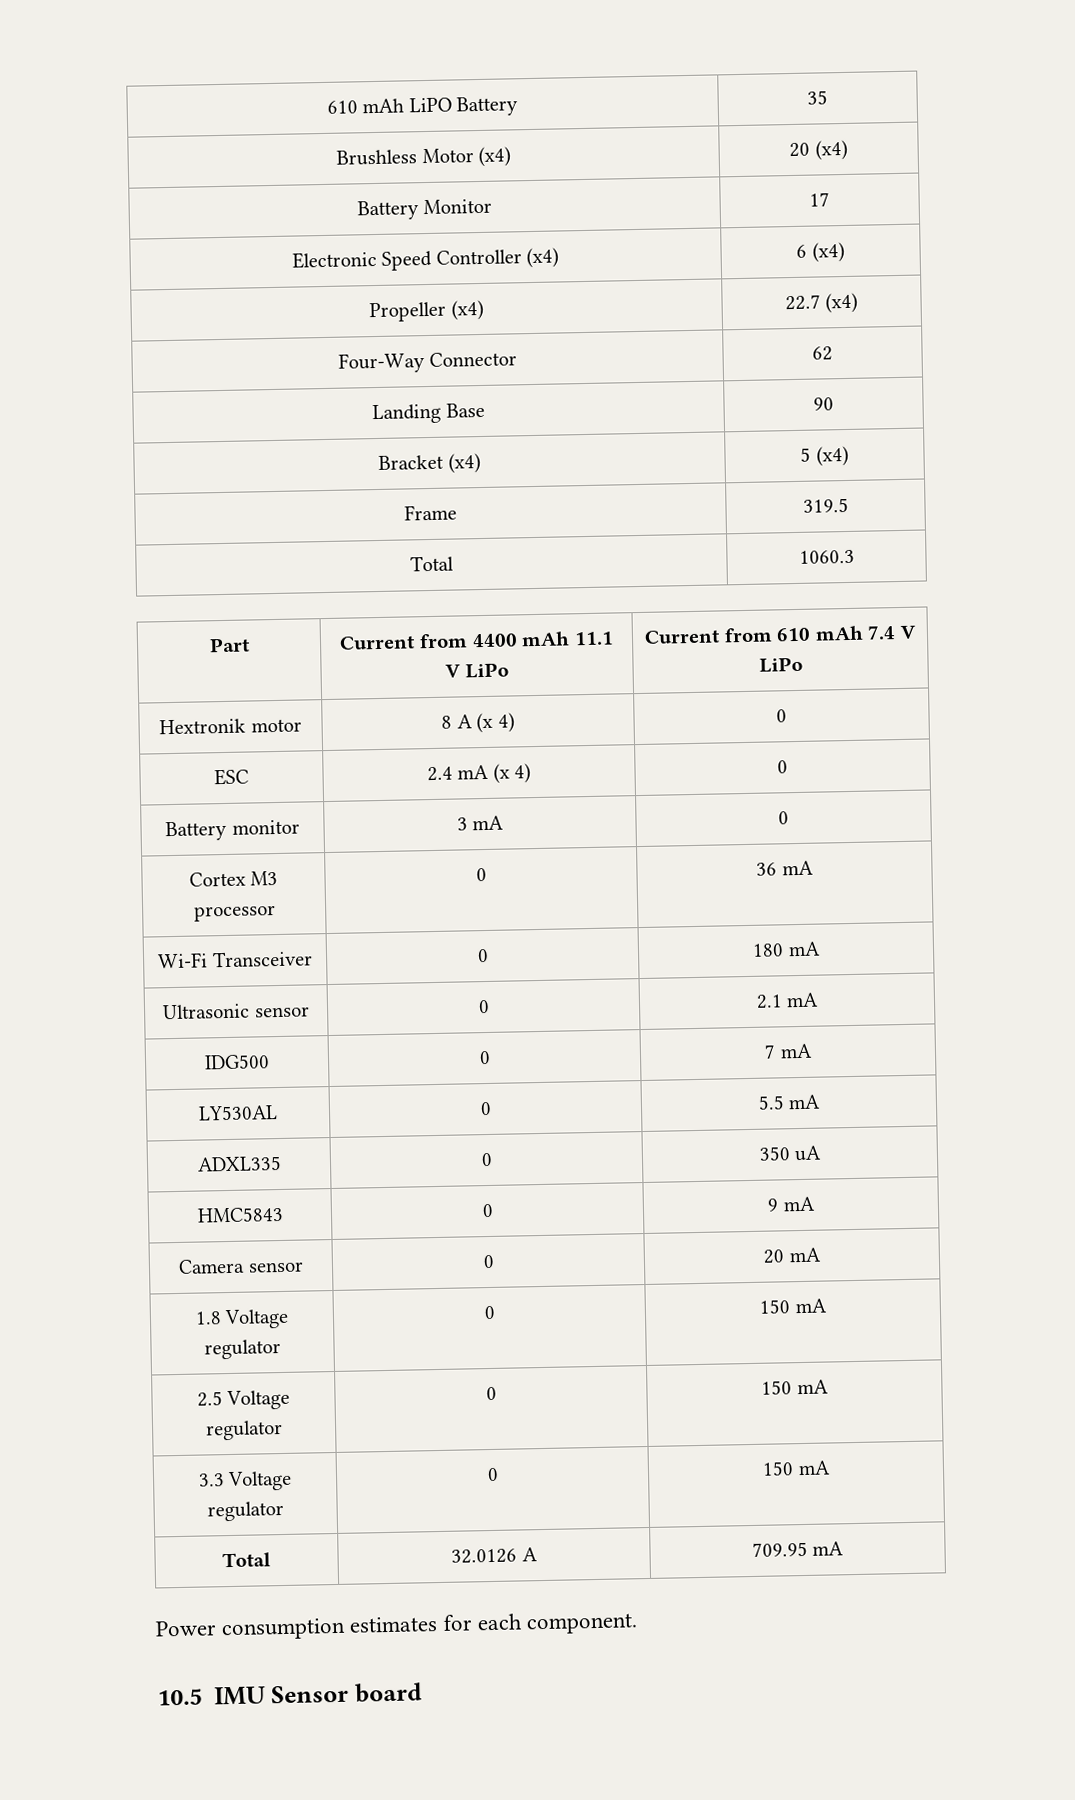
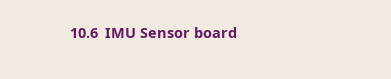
[326,96,519,117] [807,90,828,105] [335,146,512,167] [789,139,848,161] [356,198,493,221] [809,192,830,207] [291,247,560,271] [796,241,845,263] [369,299,484,323] [784,292,859,314] [337,351,518,374] [812,346,833,361] [372,402,485,425] [813,397,834,411] [378,453,481,474] [800,445,849,467] [404,504,457,521] [802,497,849,513] [410,555,454,572] [798,549,855,564] [208,637,250,653] [339,631,614,650] [445,662,509,679] [644,625,917,644] [758,656,803,673] [159,718,302,735] [441,712,515,734] [776,709,787,723] [214,768,249,786] [426,763,532,784] [777,760,788,774] [165,819,300,842] [456,815,505,831] [778,811,789,825] [188,870,279,887] [193,905,276,922] [475,867,487,882] [756,860,814,876] [157,950,313,969] [476,948,489,963] [752,941,821,957] [162,1003,310,1020] [477,999,490,1014] [755,992,820,1009] [204,1054,270,1070] [478,1050,491,1065] [764,1043,813,1059] [198,1105,278,1121] [479,1101,492,1116] [757,1094,822,1110] [196,1155,282,1172] [480,1152,493,1167] [758,1145,823,1162] [196,1206,284,1223] [481,1203,494,1218] [767,1196,816,1212] [178,1258,304,1274] [482,1254,495,1269] [763,1247,821,1264] [194,1308,290,1330] [204,1339,281,1360] [483,1305,496,1320] [759,1298,827,1314] [196,1389,291,1411] [205,1420,283,1441] [485,1386,497,1401] [761,1379,829,1395] [197,1470,293,1492] [207,1500,284,1522] [486,1467,499,1482] [762,1460,831,1476] [222,1552,271,1568] [451,1547,538,1564] [751,1541,845,1558] [155,1613,639,1641] [157,1688,203,1706] 610 mAh LiPO Battery | 35 // Brushless Motor (x4) | 20 (x4) // Battery Monitor | 17 // Electronic Speed Controller (x4) | 6 (x4) // Propeller (x4) | 22.7 (x4) // Four-Way Connector | 62 // Landing Base | 90 // Bracket (x4) | 5 (x4) // Frame | 319.5 // Total | 1060.3 // Part | Current from 4400 mAh 11.1 V LiPo | Current from 610 mAh 7.4 V LiPo // Hextronik motor | 8 A (x 4) | 0 // ESC | 2.4 mA (x 4) | 0 // Battery monitor | 3 mA | 0 // Cortex M3 processor | 0 | 36 mA // Wi-Fi Transceiver | 0 | 180 mA // Ultrasonic sensor | 0 | 2.1 mA // IDG500 | 0 | 7 mA // LY530AL | 0 | 5.5 mA // ADXL335 | 0 | 350 uA // HMC5843 | 0 | 9 mA // Camera sensor | 0 | 20 mA // 1.8 Voltage regulator | 0 | 150 mA // 2.5 Voltage regulator | 0 | 150 mA // 3.3 Voltage regulator | 0 | 150 mA // Total | 32.0126 A | 709.95 mA // Power consumption estimates for each component. // 10.5 -> [70,28,98,38] 10.6

